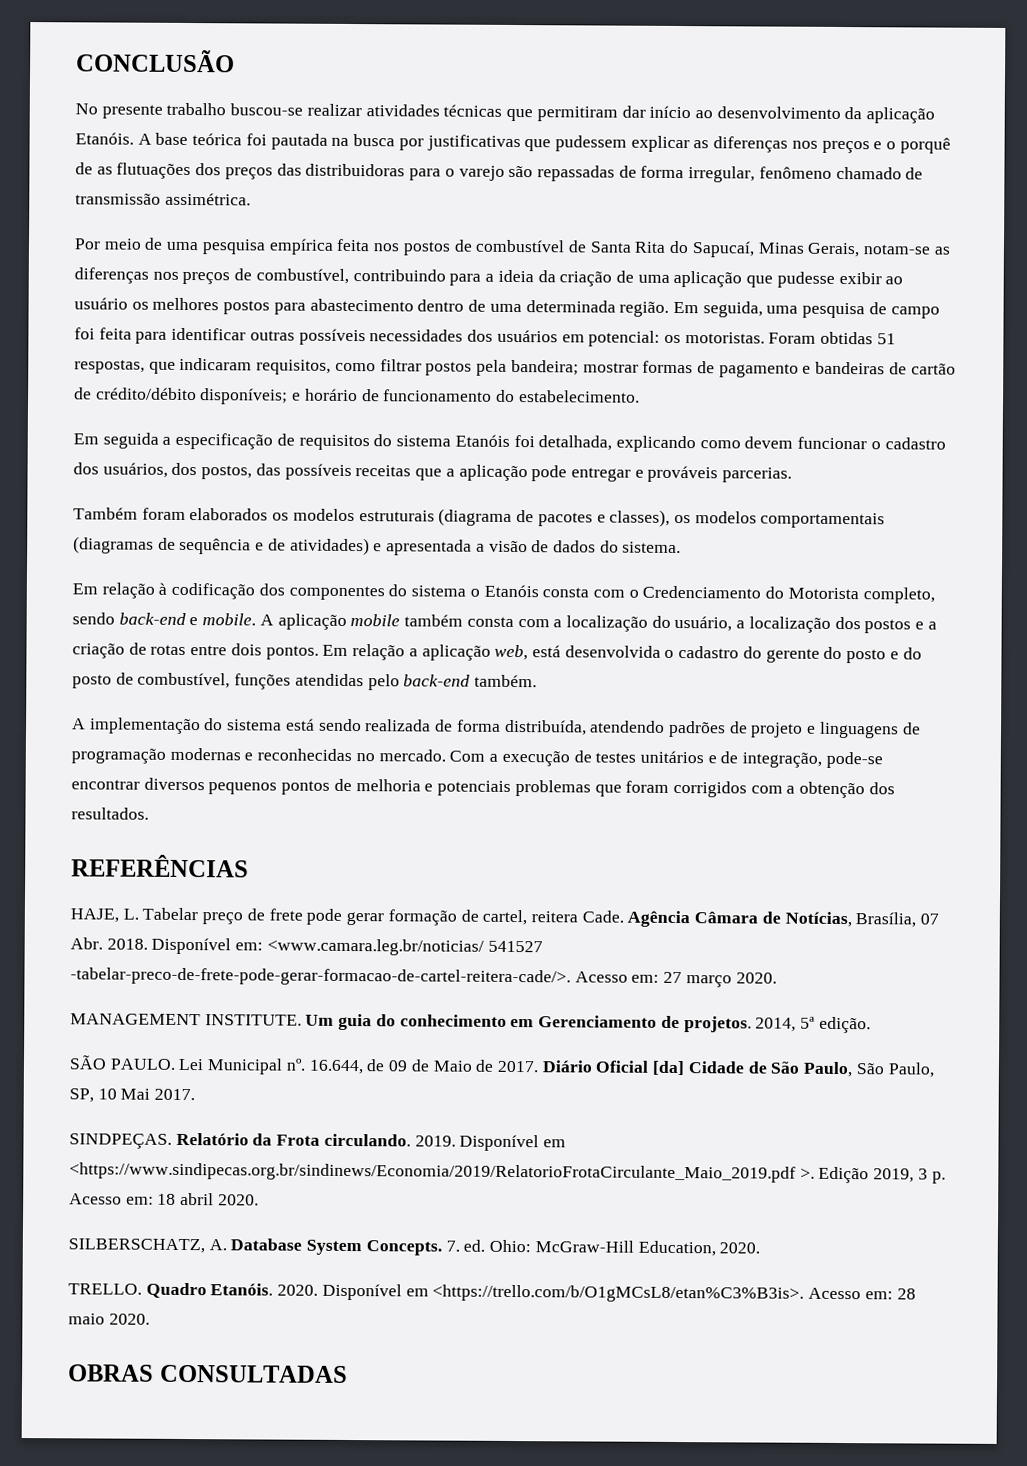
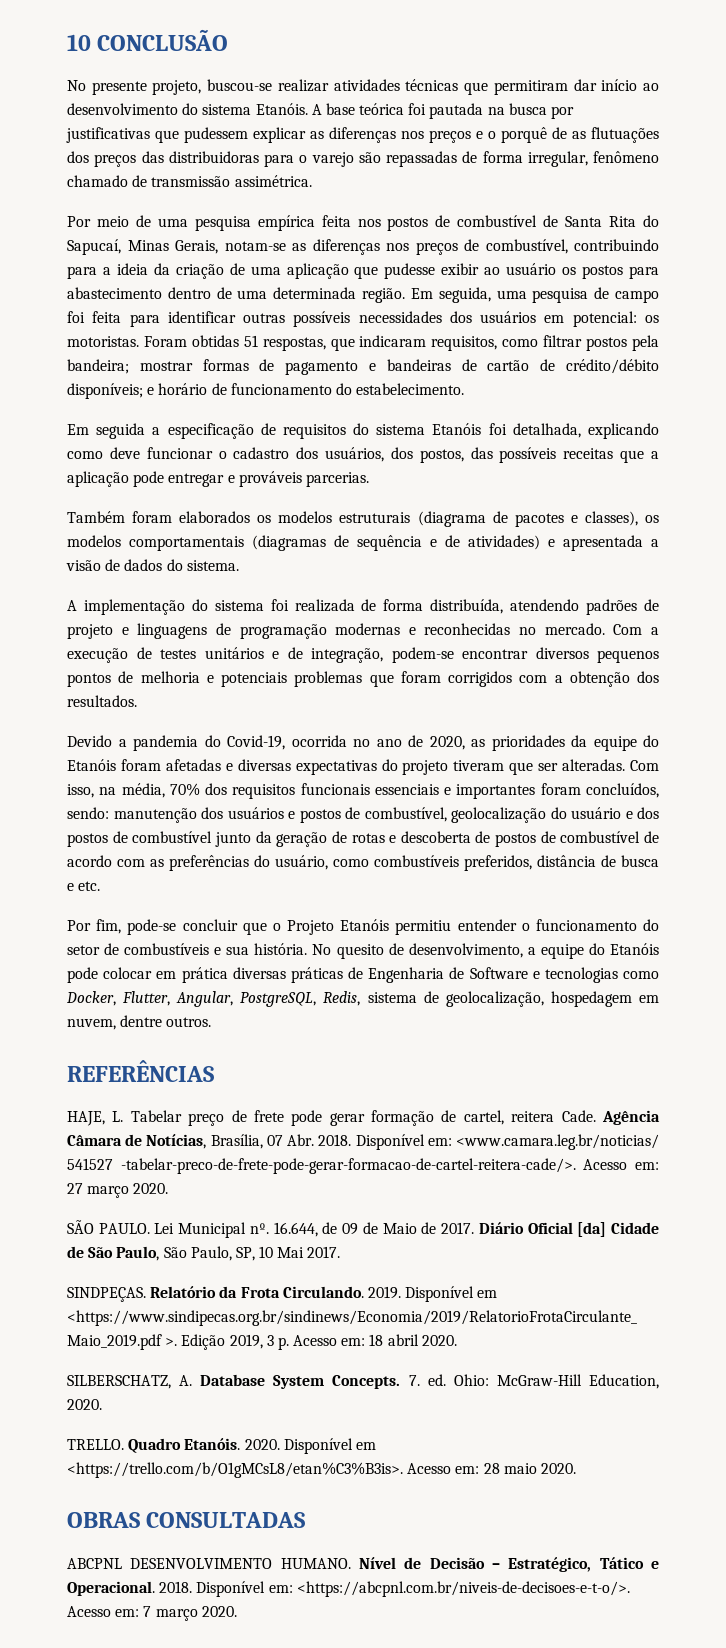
(76, 61) none -> [67,34,91,51] 10
[166,102,227,116] trabalho -> [152,80,202,95] projeto,
[844,107,936,124] da aplicação -> [182,103,252,115] do sistema
[152,297,220,311] melhores -> (577, 271) none
[744,436,794,449] devem -> [109,447,140,459] deve
[72,582,935,604] [72,612,937,634] [72,642,922,664] [72,672,538,691] // Em relação à codificação dos componentes do sistema o Etanóis consta com o Credenciamento do Motorista completo, sendo back-end e mobile. A aplicação mobile também consta com a localização do usuário, a localização dos postos e a criação de rotas entre dois pontos. Em relação a aplicação web, está desenvolvida o cadastro do gerente do posto e do posto de combustível, funções atendidas pelo back-end também. -> (239, 565) none
[285,718,362,732] está sendo -> [270,599,289,611] foi
[825,751,883,769] pode-se -> [391,647,454,663] podem-se
(149, 813) none -> [67,735,659,751] [67,759,659,775] [67,783,659,799] [67,807,659,823] [67,831,660,847] [67,855,659,871] [67,881,101,891] [67,919,660,935] [67,943,660,959] [67,967,660,983] [66,991,660,1007] [67,1015,212,1030] // Devido a pandemia do Covid-19, ocorrida no ano de 2020, as prioridades da equipe do Etanóis foram afetadas e diversas expectativas do projeto tiveram que ser alteradas. Com isso, na média, 70% dos requisitos funcionais essenciais e importantes foram concluídos, sendo: manutenção dos usuários e postos de combustível, geolocalização do usuário e dos postos de combustível junto da geração de rotas e descoberta de postos de combustível de acordo com as preferências do usuário, como combustíveis preferidos, distância de busca e etc. // Por fim, pode-se concluir que o Projeto Etanóis permitiu entender o funcionamento do setor de combustíveis e sua história. No quesito de desenvolvimento, a equipe do Etanóis pode colocar em prática diversas práticas de Engenharia de Software e tecnologias como Docker, Flutter, Angular, PostgreSQL, Redis, sistema de geolocalização, hospedagem em nuvem, dentre outros.
[70,1013,871,1034] // MANAGEMENT INSTITUTE. Um guia do conhecimento em Gerenciamento de projetos. 2014, 5ª edição. -> (169, 1188) none
[323,1133,411,1147] circulando. -> [282,1286,364,1298] Circulando.
(348, 1373) none -> [67,1557,659,1572] [67,1581,630,1597] [67,1606,237,1621] // ABCPNL DESENVOLVIMENTO HUMANO. Nível de Decisão – Estratégico, Tático e Operacional. 2018. Disponível em: <https://abcpnl.com.br/niveis-de-decisoes-e-t-o/>. Acesso em: 7 março 2020.

